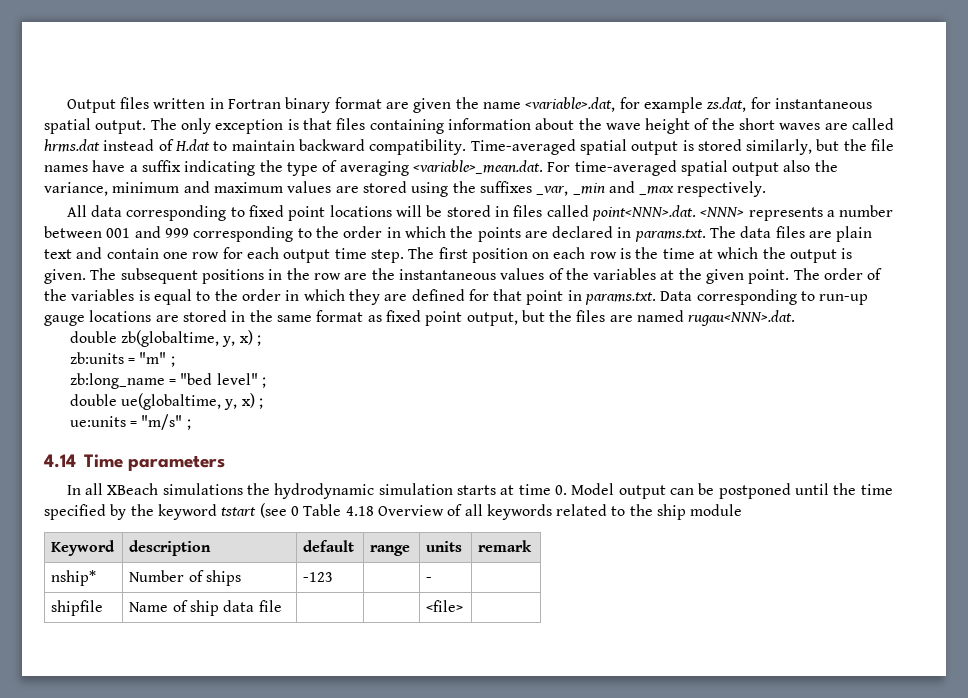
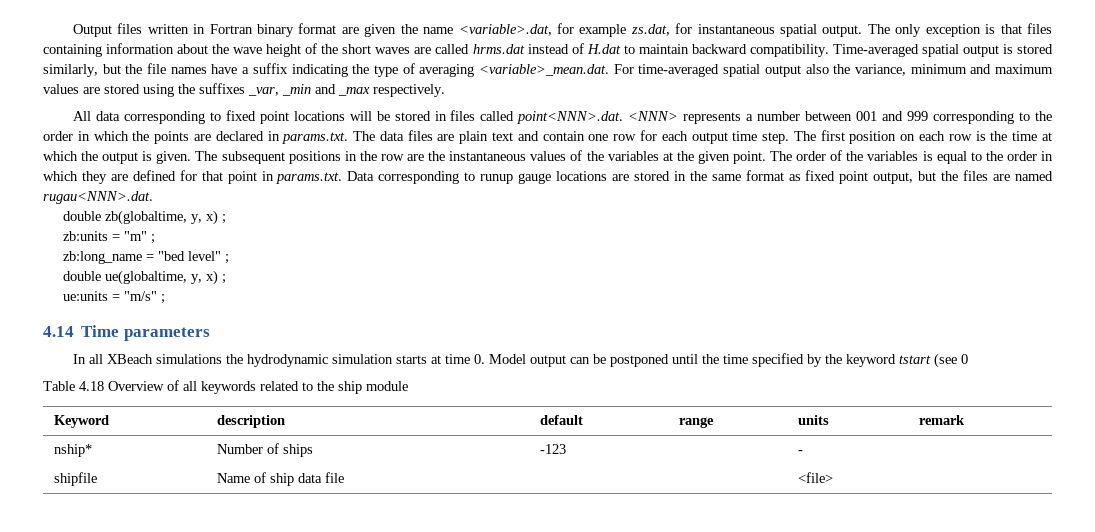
[819,294,869,305] run-up -> [480,174,514,184] runup
(299, 511) none -> (968, 359) //

